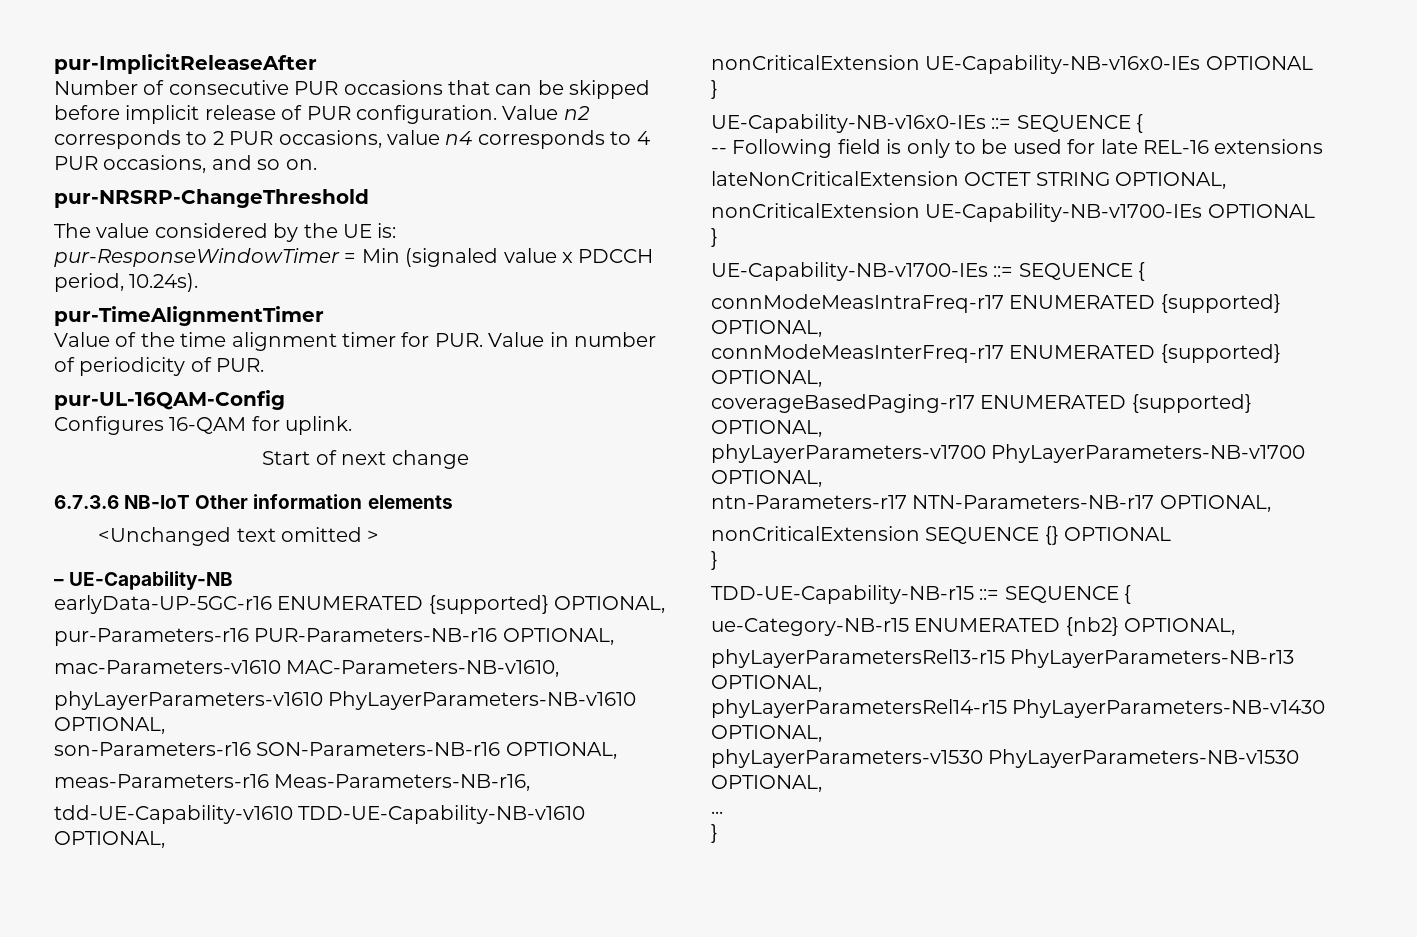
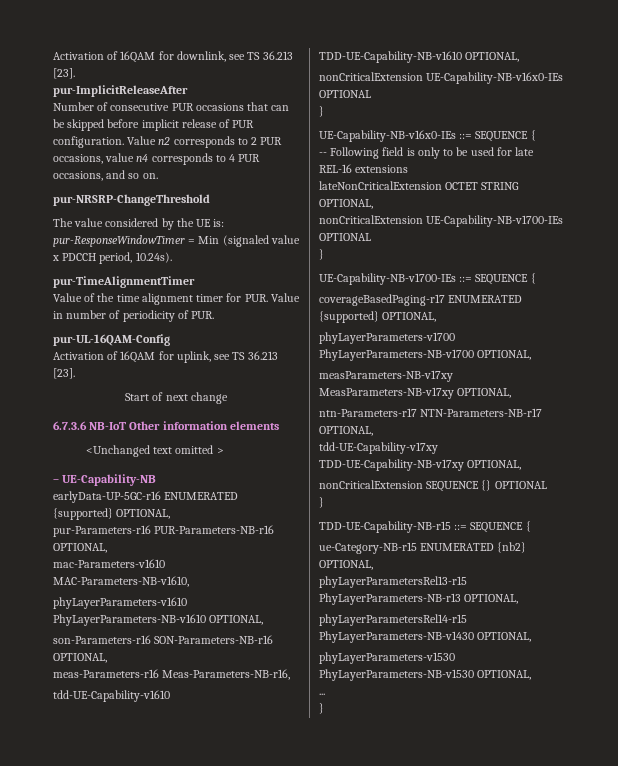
(54, 64) none -> [53,51,293,63] [53,68,75,79] Activation of 16QAM for downlink, see TS 36.213 [23]. //
[54,416,353,435] Configures 16-QAM for uplink. -> [53,351,278,363] [53,368,75,379] Activation of 16QAM for uplink, see TS 36.213 [23].
[711,294,1281,313] [711,320,822,337] [711,344,1281,363] [711,370,822,387] // connModeMeasIntraFreq-r17 ENUMERATED {supported} OPTIONAL, // connModeMeasInterFreq-r17 ENUMERATED {supported} OPTIONAL, -> (536, 278) none
(822, 478) none -> [319,370,453,382] [319,387,512,399] // measParameters-NB-v17xy MeasParameters-NB-v17xy OPTIONAL,
(1271, 503) none -> [319,442,438,454] [319,459,522,471] // tdd-UE-Capability-v17xy TDD-UE-Capability-NB-v17xy OPTIONAL,

